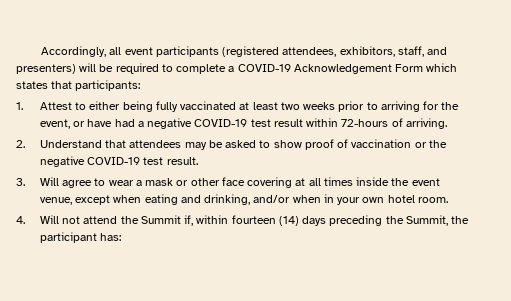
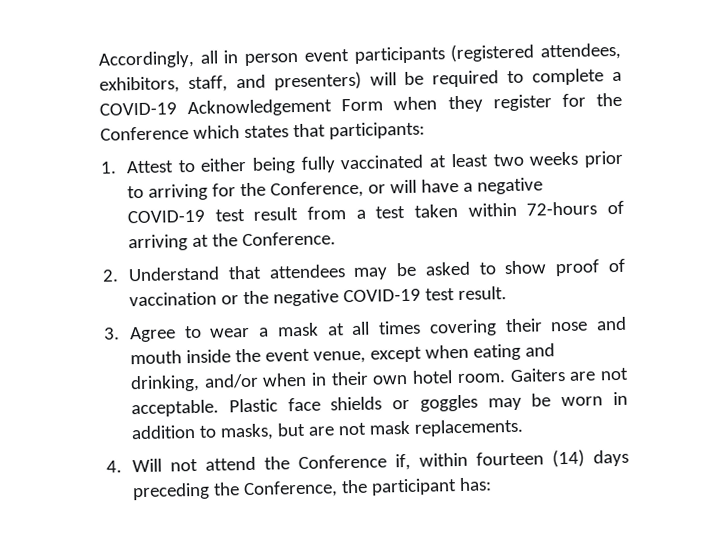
(122, 51) none -> [223,50,300,66] in person
(424, 68) none -> [393,92,623,113] [100,126,189,141] when they register for the Conference
[39,119,135,129] event, or have had -> [269,178,459,199] Conference, or will have
[306,118,447,129] within 72-hours of arriving. -> [306,200,625,220] [127,231,336,252] from a test taken within 72-hours of arriving at the Conference.
[39,177,93,188] Will agree -> [128,326,176,343] Agree
[176,177,353,188] or other face covering at all times -> [326,316,627,337] [129,350,182,365] at all times covering their nose and mouth
[337,197,361,205] your -> [330,371,369,386] their
(448, 200) none -> [509,367,629,383] [130,391,628,418] [130,418,524,441] Gaiters are not acceptable. Plastic face shields or goggles may be worn in addition to masks, but are not mask replacements.
[140,215,181,224] Summit -> [297,454,387,470] Conference
[405,215,448,226] Summit, -> [242,480,338,499] Conference,

